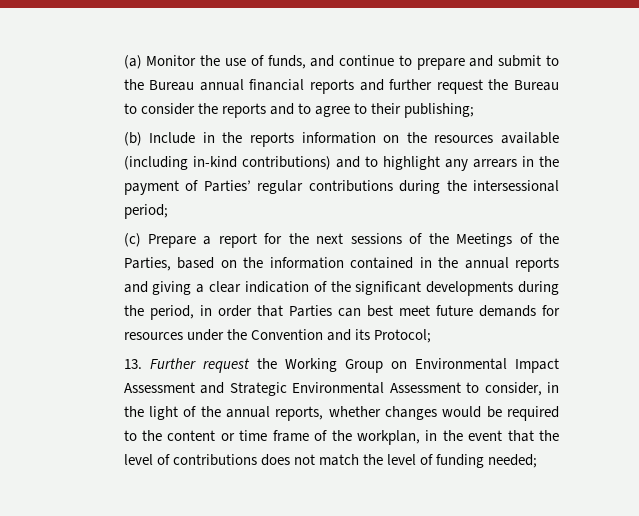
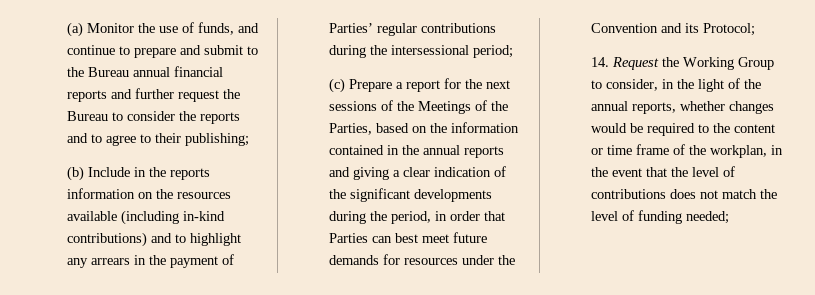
[123,358,560,373] [123,382,461,396] 13. Further request the Working Group on Environmental Impact Assessment and Strategic Environmental Assessment -> [591,57,775,70] 14. Request the Working Group

